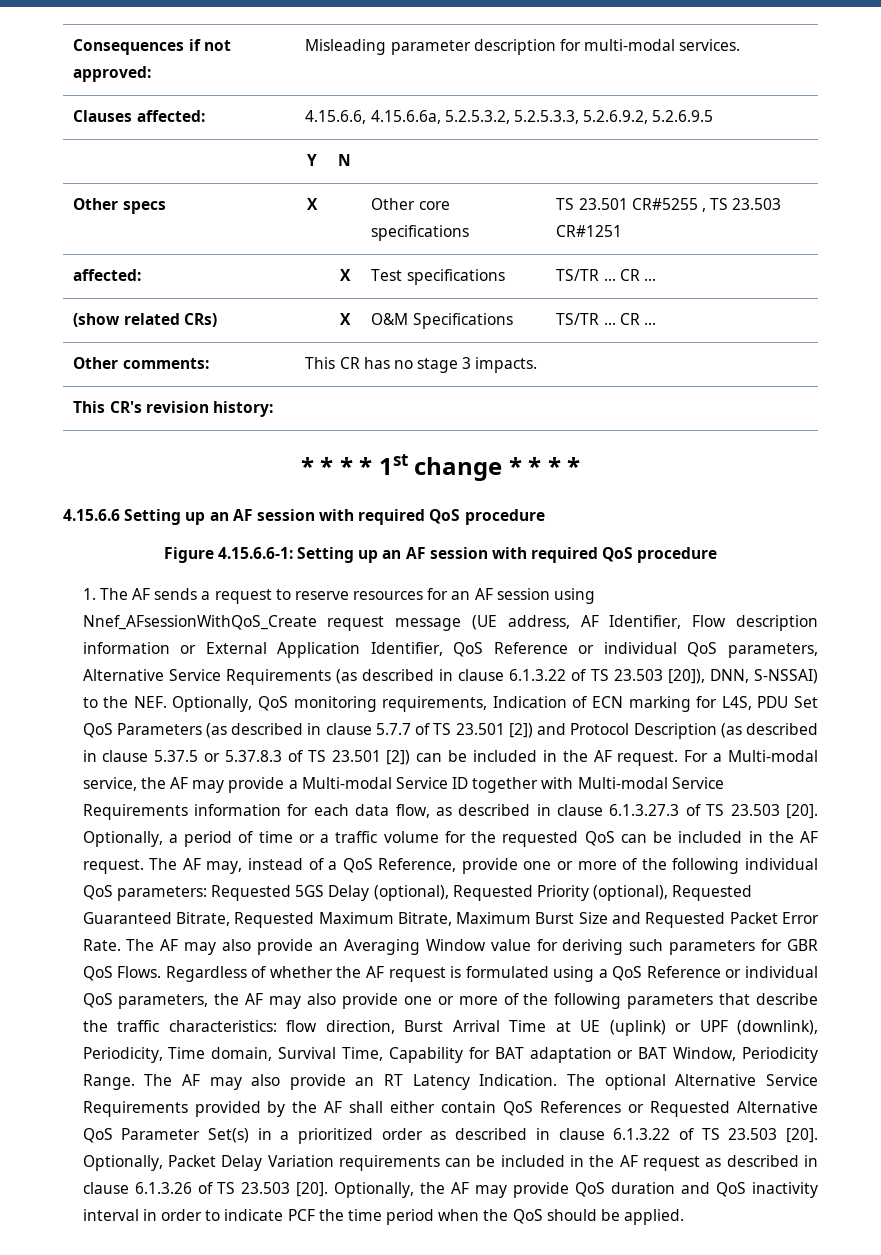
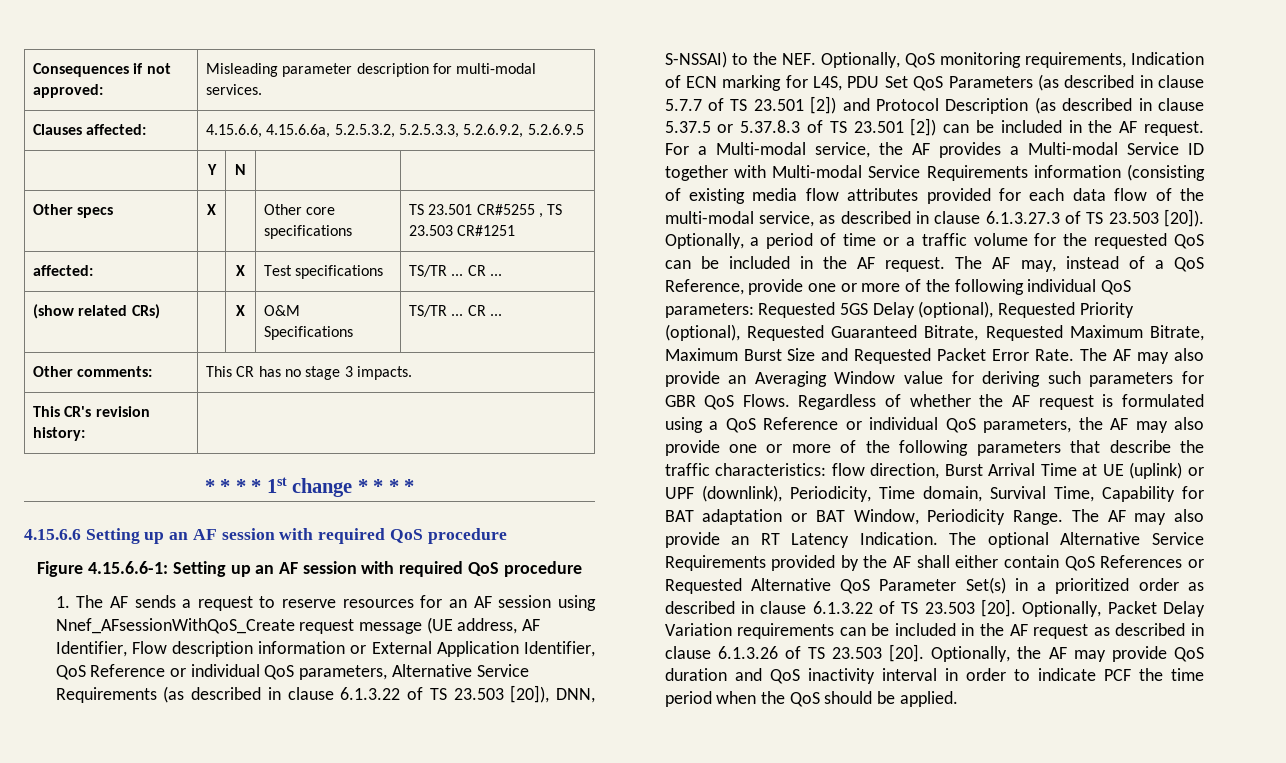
[192,777,285,793] may provide -> [938,142,1001,158] provides
[287,804,430,818] for each data flow, -> [1127,164,1205,181] [664,188,1204,204] [664,211,814,227] (consisting of existing media flow attributes provided for each data flow of the multi-modal service,
[786,804,818,819] [20]. -> [1164,209,1204,227] [20]).

